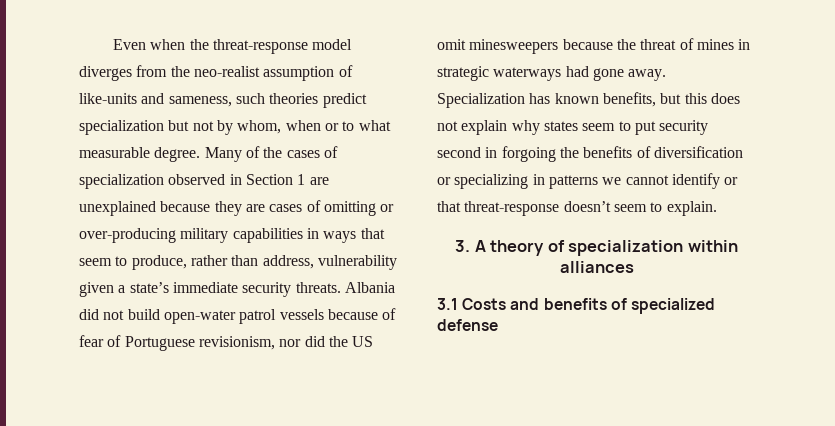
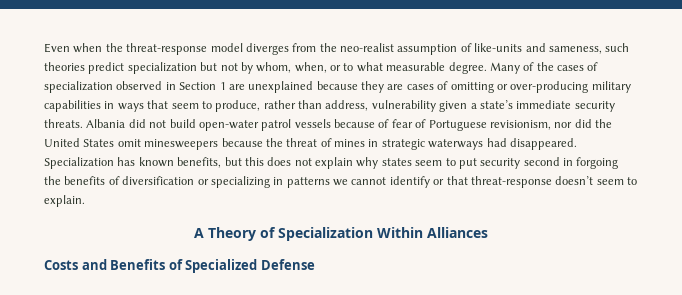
[285,120,321,131] when -> [294,62,327,73] when,
[352,336,374,347] US -> [44,138,115,147] United States
[592,68,667,81] gone away. -> [509,138,577,150] disappeared.
[455,240,738,256] [559,261,634,273] [437,298,715,314] [437,319,498,331] 3. A theory of specialization within alliances // 3.1 Costs and benefits of specialized defense -> [194,227,488,241] [44,259,315,273] A Theory of Specialization Within Alliances // Costs and Benefits of Specialized Defense

